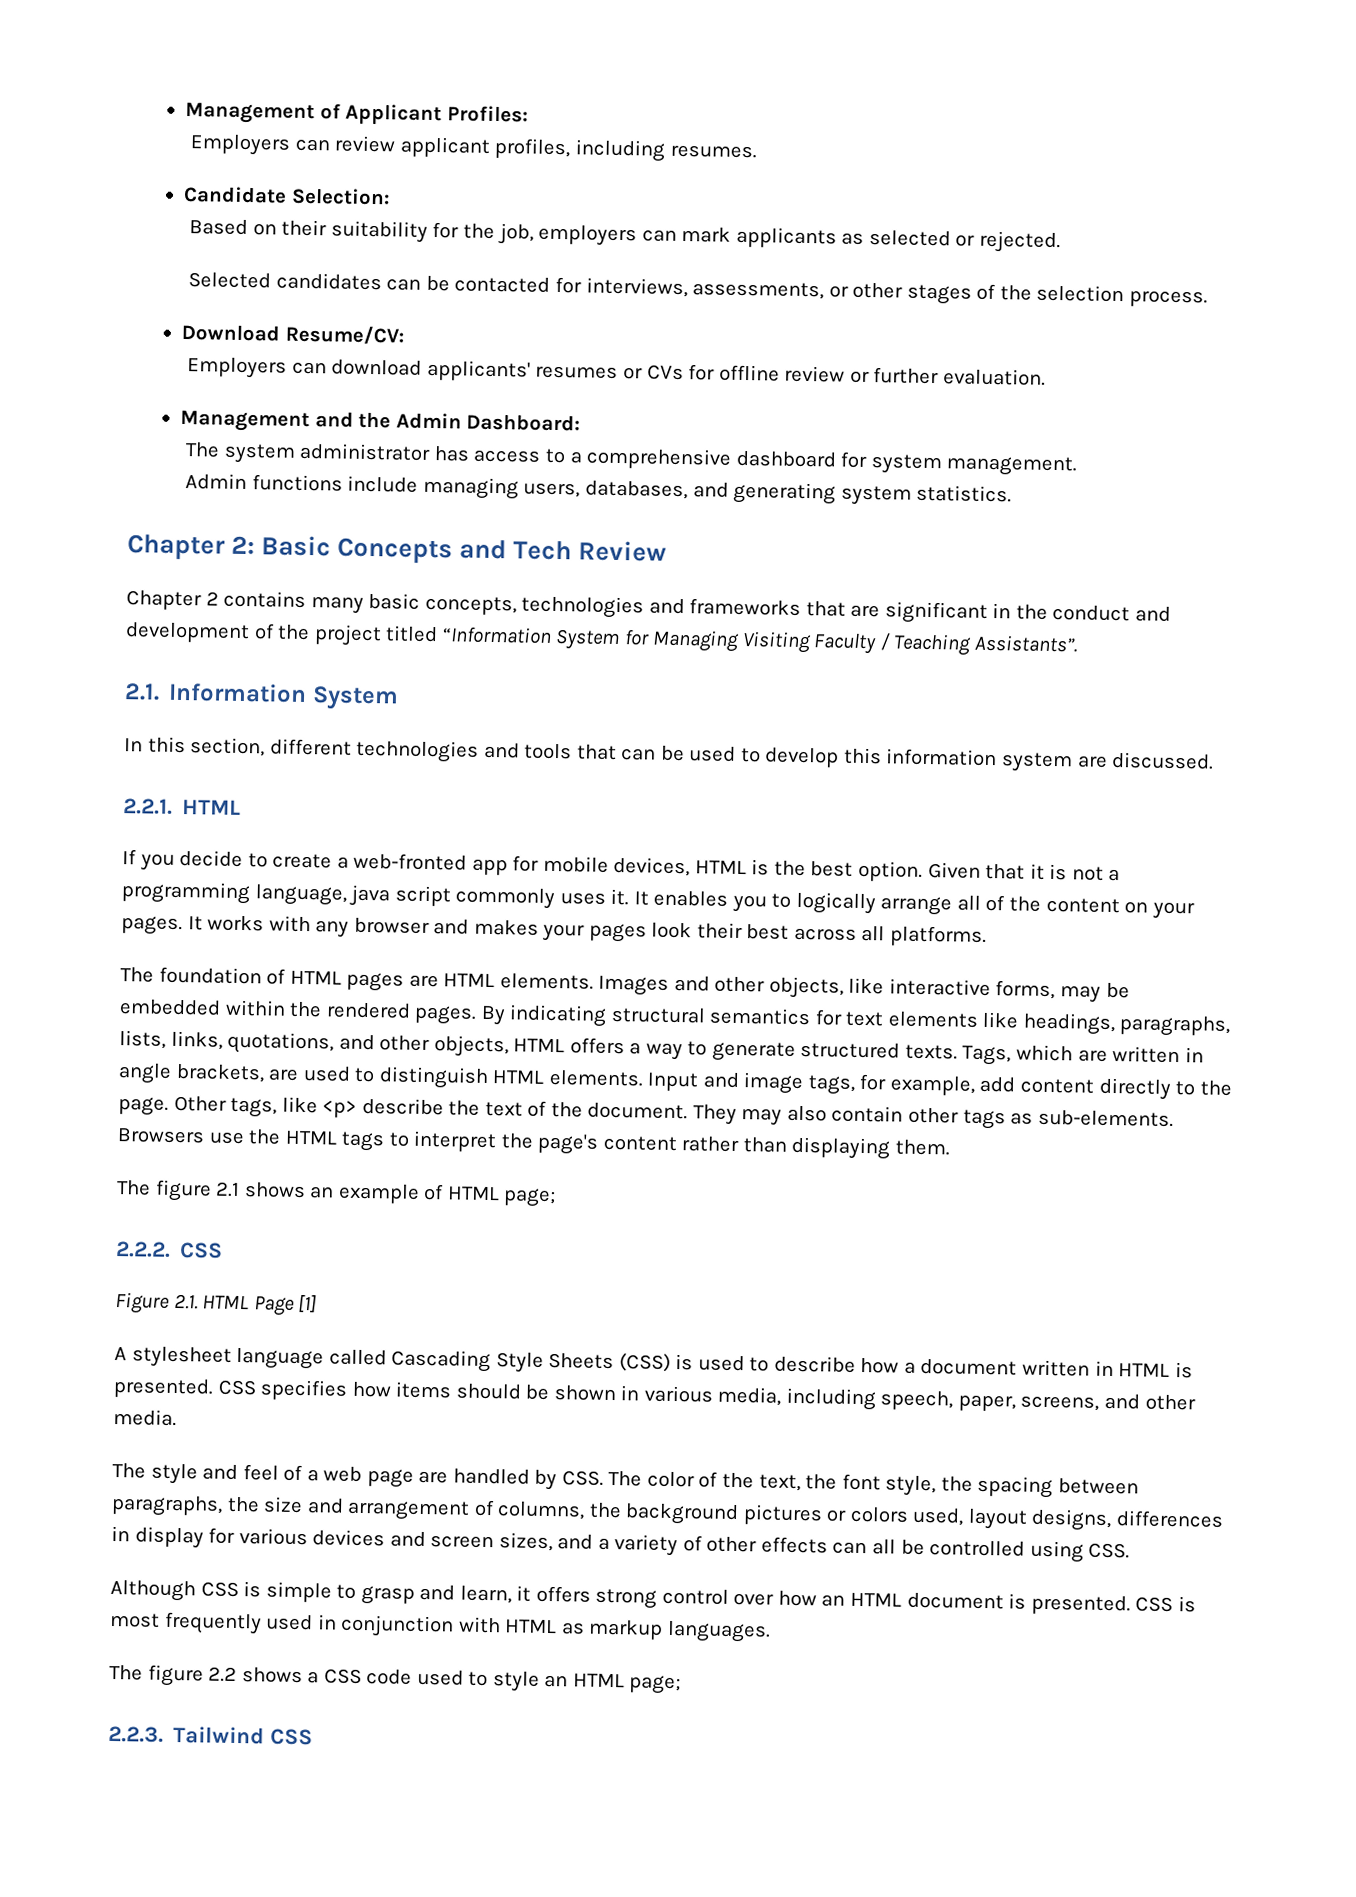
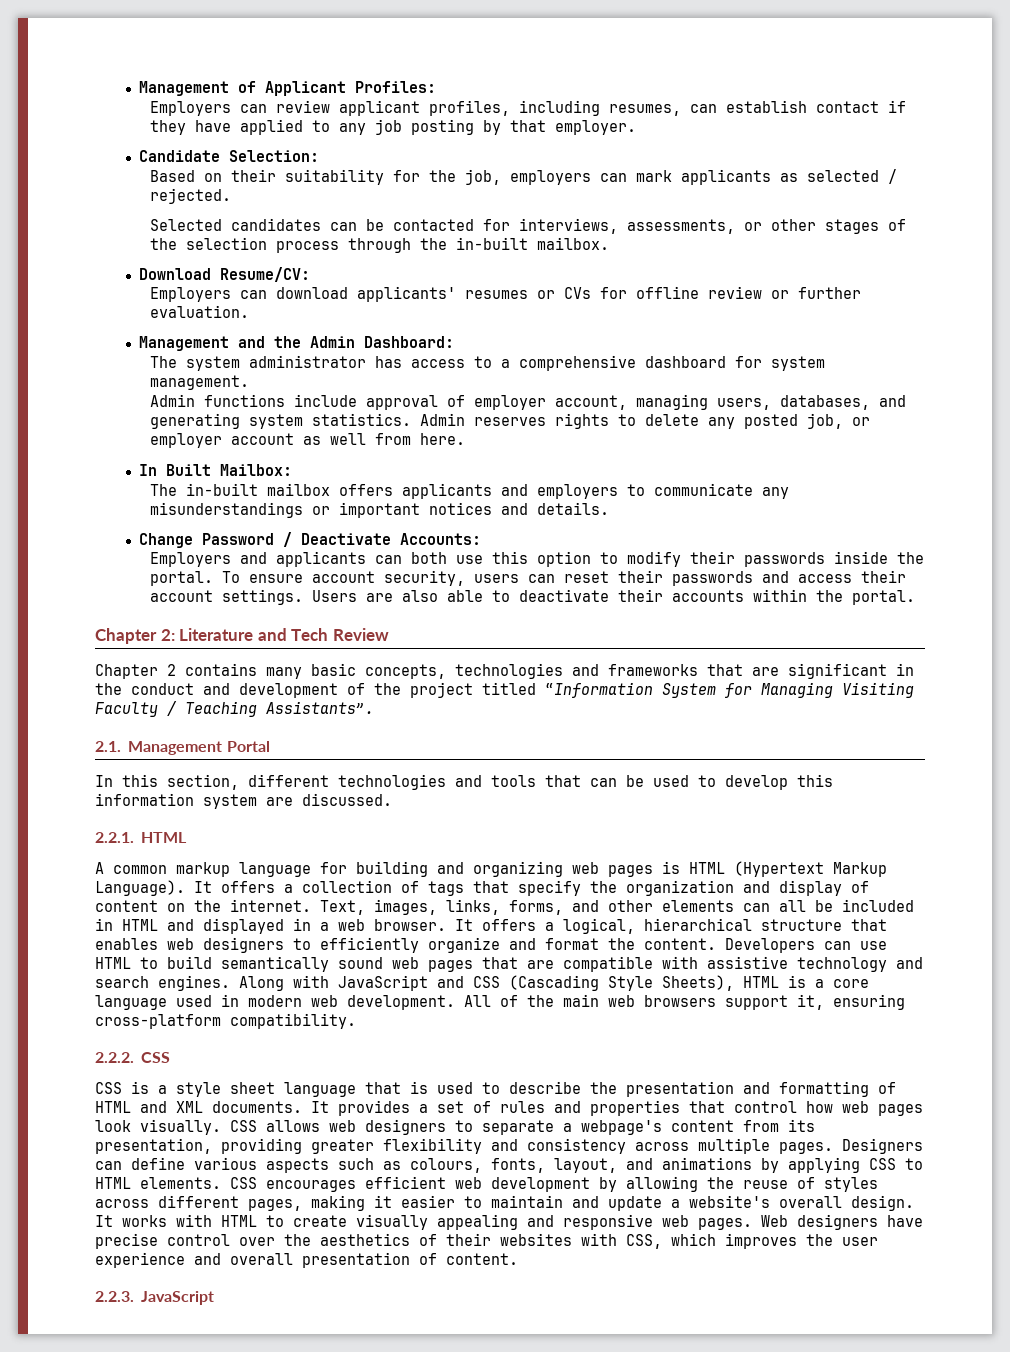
[669,144,757,159] resumes. -> [609,100,907,116] [150,119,637,135] resumes, can establish contact if they have applied to any job posting by that employer.
[955,234,976,247] or -> [888,169,898,184] /
[1128,290,1208,308] process. -> [276,237,610,253] process through the in-built mailbox.
(419, 484) none -> [366,395,628,410] approval of employer account,
(1013, 493) none -> [420,413,871,429] [150,433,466,448] [138,464,292,476] [150,483,790,499] [150,502,610,518] [138,532,481,548] [150,551,925,567] [150,570,907,586] [150,589,916,605] Admin reserves rights to delete any posted job, or employer account as well from here. // In Built Mailbox: // The in-built mailbox offers applicants and employers to communicate any misunderstandings or important notices and details. // Change Password / Deactivate Accounts: // Employers and applicants can both use this option to modify their passwords inside the portal. To ensure account security, users can reset their passwords and access their account settings. Users are also able to deactivate their accounts within the portal.
[261,535,454,565] Basic Concepts -> [179,628,254,641] Literature
[168,681,399,711] Information System -> [128,741,270,755] Management Portal
[122,849,1121,882] [121,881,1195,920] [121,915,988,947] [120,966,1130,1003] [119,999,1231,1037] [119,1030,1204,1066] [118,1063,1232,1100] [118,1095,1174,1130] [117,1128,950,1160] [116,1179,557,1208] [115,1241,224,1259] [115,1292,318,1316] [114,1346,1193,1379] [113,1378,1196,1412] [113,1408,177,1427] [112,1462,1139,1499] [111,1494,1225,1532] [111,1525,1131,1563] [110,1579,1196,1616] [110,1611,771,1643] [109,1664,682,1695] If you decide to create a web-fronted app for mobile devices, HTML is the best option. Given that it is not a programming language, java script commonly uses it. It enables you to logically arrange all of the content on your pages. It works with any browser and makes your pages look their best across all platforms. // The foundation of HTML pages are HTML elements. Images and other objects, like interactive forms, may be embedded within the rendered pages. By indicating structural semantics for text elements like headings, paragraphs, lists, links, quotations, and other objects, HTML offers a way to generate structured texts. Tags, which are written in angle brackets, are used to distinguish HTML elements. Input and image tags, for example, add content directly to the page. Other tags, like <p> describe the text of the document. They may also contain other tags as sub-elements. Browsers use the HTML tags to interpret the page's content rather than displaying them. // The figure 2.1 shows an example of HTML page; // 2.2.2. CSS // Figure 2.1. HTML Page [1] // A stylesheet language called Cascading Style Sheets (CSS) is used to describe how a document written in HTML is presented. CSS specifies how items should be shown in various media, including speech, paper, screens, and other media. // The style and feel of a web page are handled by CSS. The color of the text, the font style, the spacing between paragraphs, the size and arrangement of columns, the background pictures or colors used, layout designs, differences in display for various devices and screen sizes, and a variety of other effects can all be controlled using CSS. // Although CSS is simple to grasp and learn, it offers strong control over how an HTML document is presented. CSS is most frequently used in conjunction with HTML as markup languages. // The figure 2.2 shows a CSS code used to style an HTML page; -> [95,861,887,877] [95,880,869,896] [95,899,914,915] [95,918,887,934] [95,937,887,953] [95,956,923,972] [95,975,869,991] [95,994,905,1010] [95,1013,356,1029] [95,1052,171,1063] [95,1081,896,1097] [95,1100,923,1116] [95,1119,815,1135] [95,1138,923,1154] [95,1157,923,1173] [95,1176,878,1192] [95,1195,914,1211] [95,1214,923,1230] [95,1233,878,1249] [95,1252,518,1268] A common markup language for building and organizing web pages is HTML (Hypertext Markup Language). It offers a collection of tags that specify the organization and display of content on the internet. Text, images, links, forms, and other elements can all be included in HTML and displayed in a web browser. It offers a logical, hierarchical structure that enables web designers to efficiently organize and format the content. Developers can use HTML to build semantically sound web pages that are compatible with assistive technology and search engines. Along with JavaScript and CSS (Cascading Style Sheets), HTML is a core language used in modern web development. All of the main web browsers support it, ensuring cross-platform compatibility. // 2.2.2. CSS // CSS is a style sheet language that is used to describe the presentation and formatting of HTML and XML documents. It provides a set of rules and properties that control how web pages look visually. CSS allows web designers to separate a webpage's content from its presentation, providing greater flexibility and consistency across multiple pages. Designers can define various aspects such as colours, fonts, layout, and animations by applying CSS to HTML elements. CSS encourages efficient web development by allowing the reuse of styles across different pages, making it easier to maintain and update a website's overall design. It works with HTML to create visually appealing and responsive web pages. Web designers have precise control over the aesthetics of their websites with CSS, which improves the user experience and overall presentation of content.
[173,1725,314,1746] Tailwind CSS -> [141,1291,215,1305] JavaScript

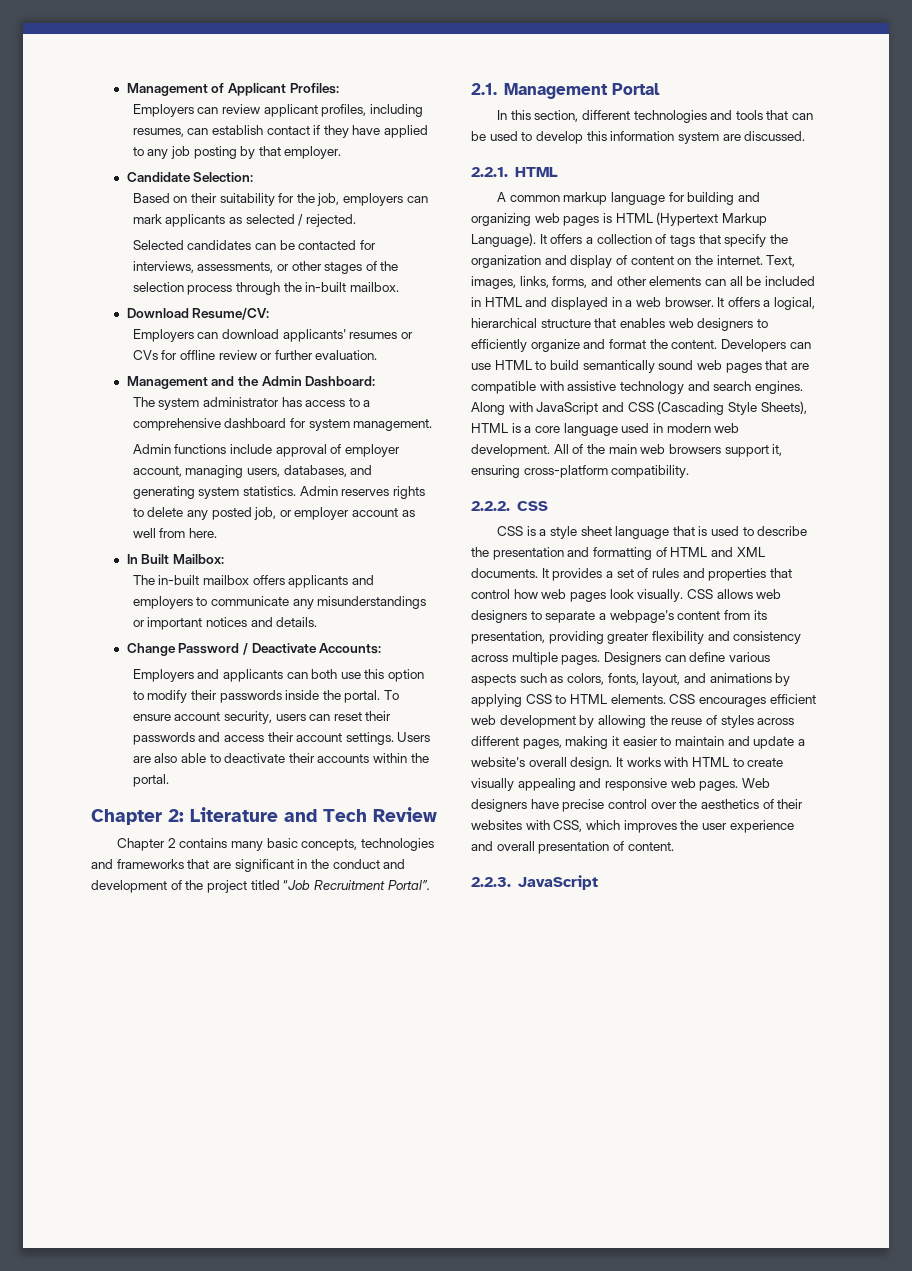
[545,682,914,698] [95,701,374,717] “Information System for Managing Visiting Faculty / Teaching Assistants”. -> [283,880,430,890] “Job Recruitment Portal”.
[410,1158,482,1173] colours, -> [566,673,604,685] colors,

